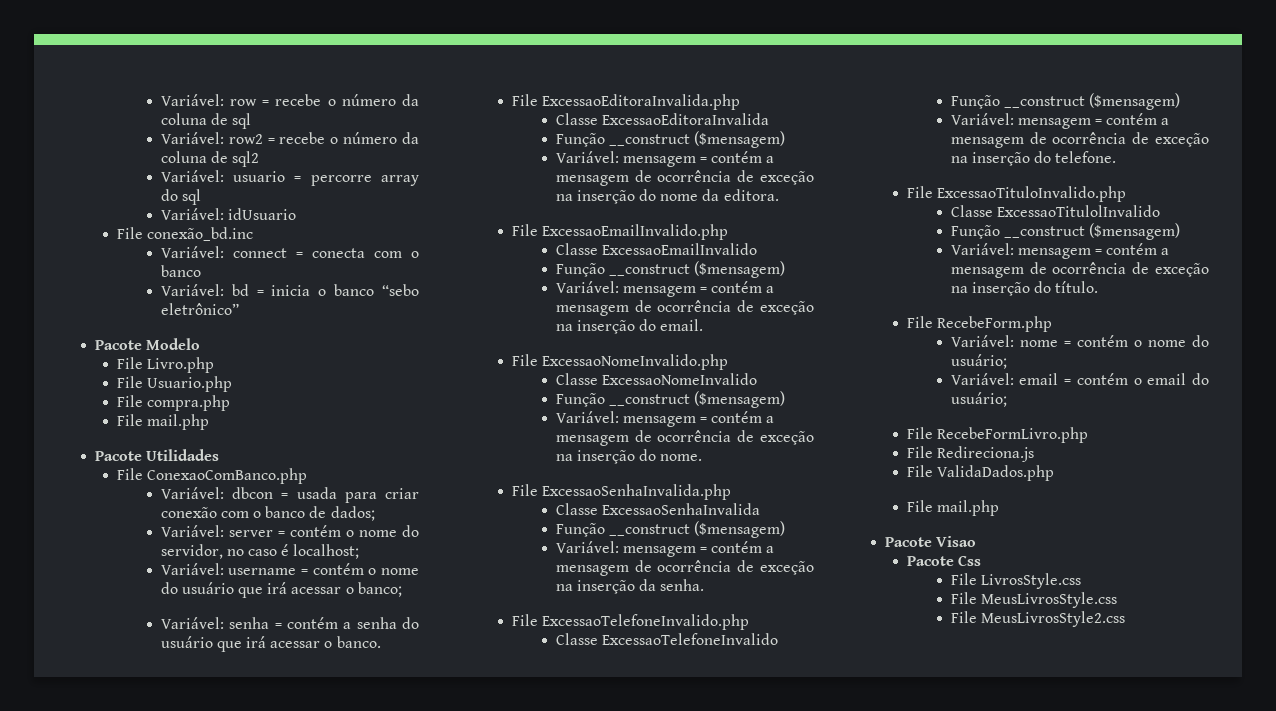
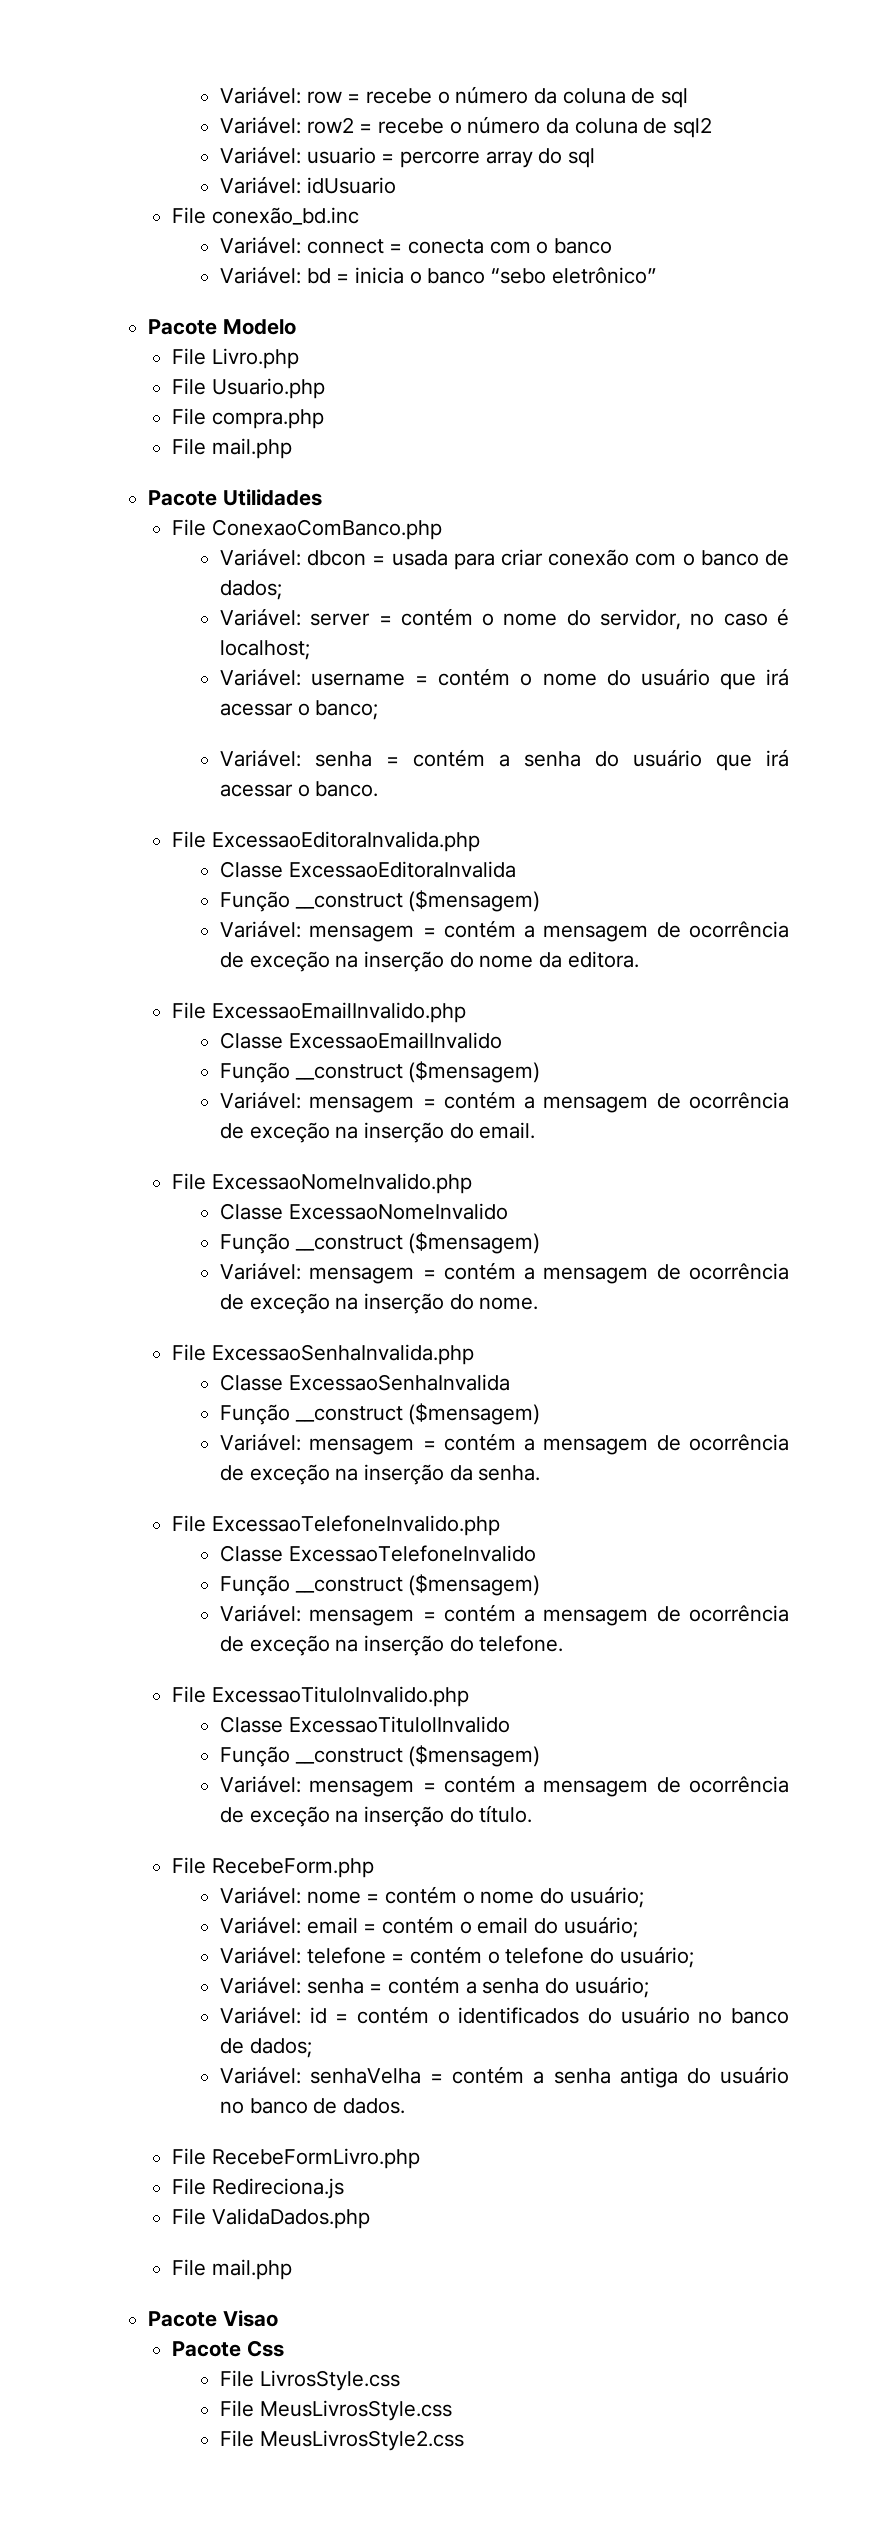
(1007, 399) none -> [219,1946,694,1968] [219,1976,649,1998] [219,2006,789,2024] [219,2038,312,2058] [219,2066,790,2088] [219,2098,405,2114] // Variável: telefone = contém o telefone do usuário; // Variável: senha = contém a senha do usuário; // Variável: id = contém o identificados do usuário no banco de dados; // Variável: senhaVelha = contém a senha antiga do usuário no banco de dados.

